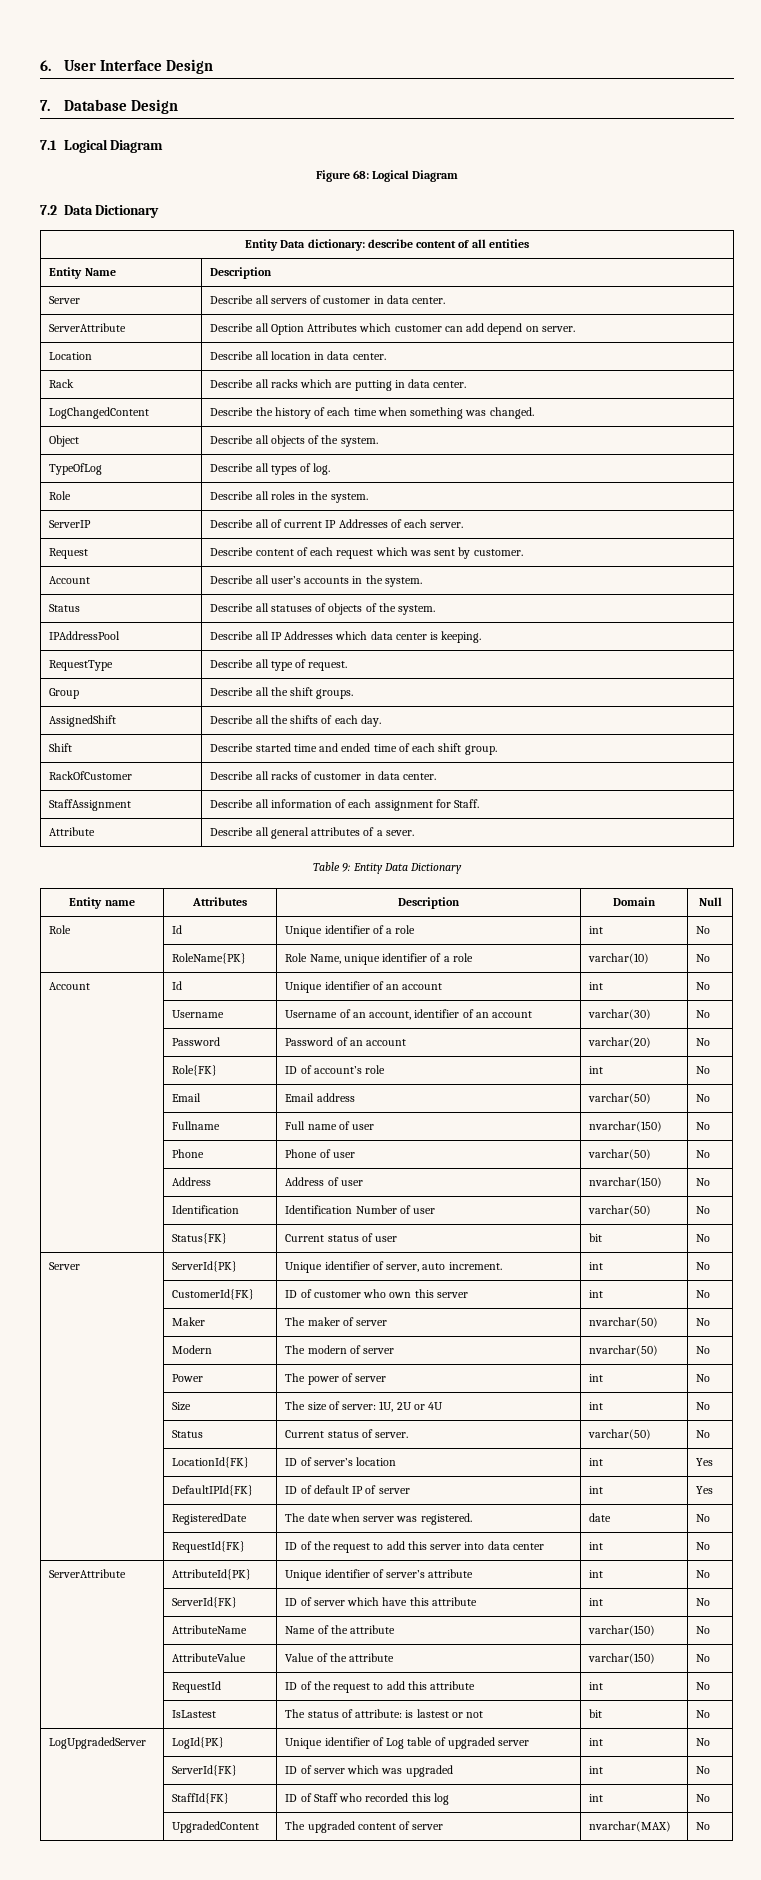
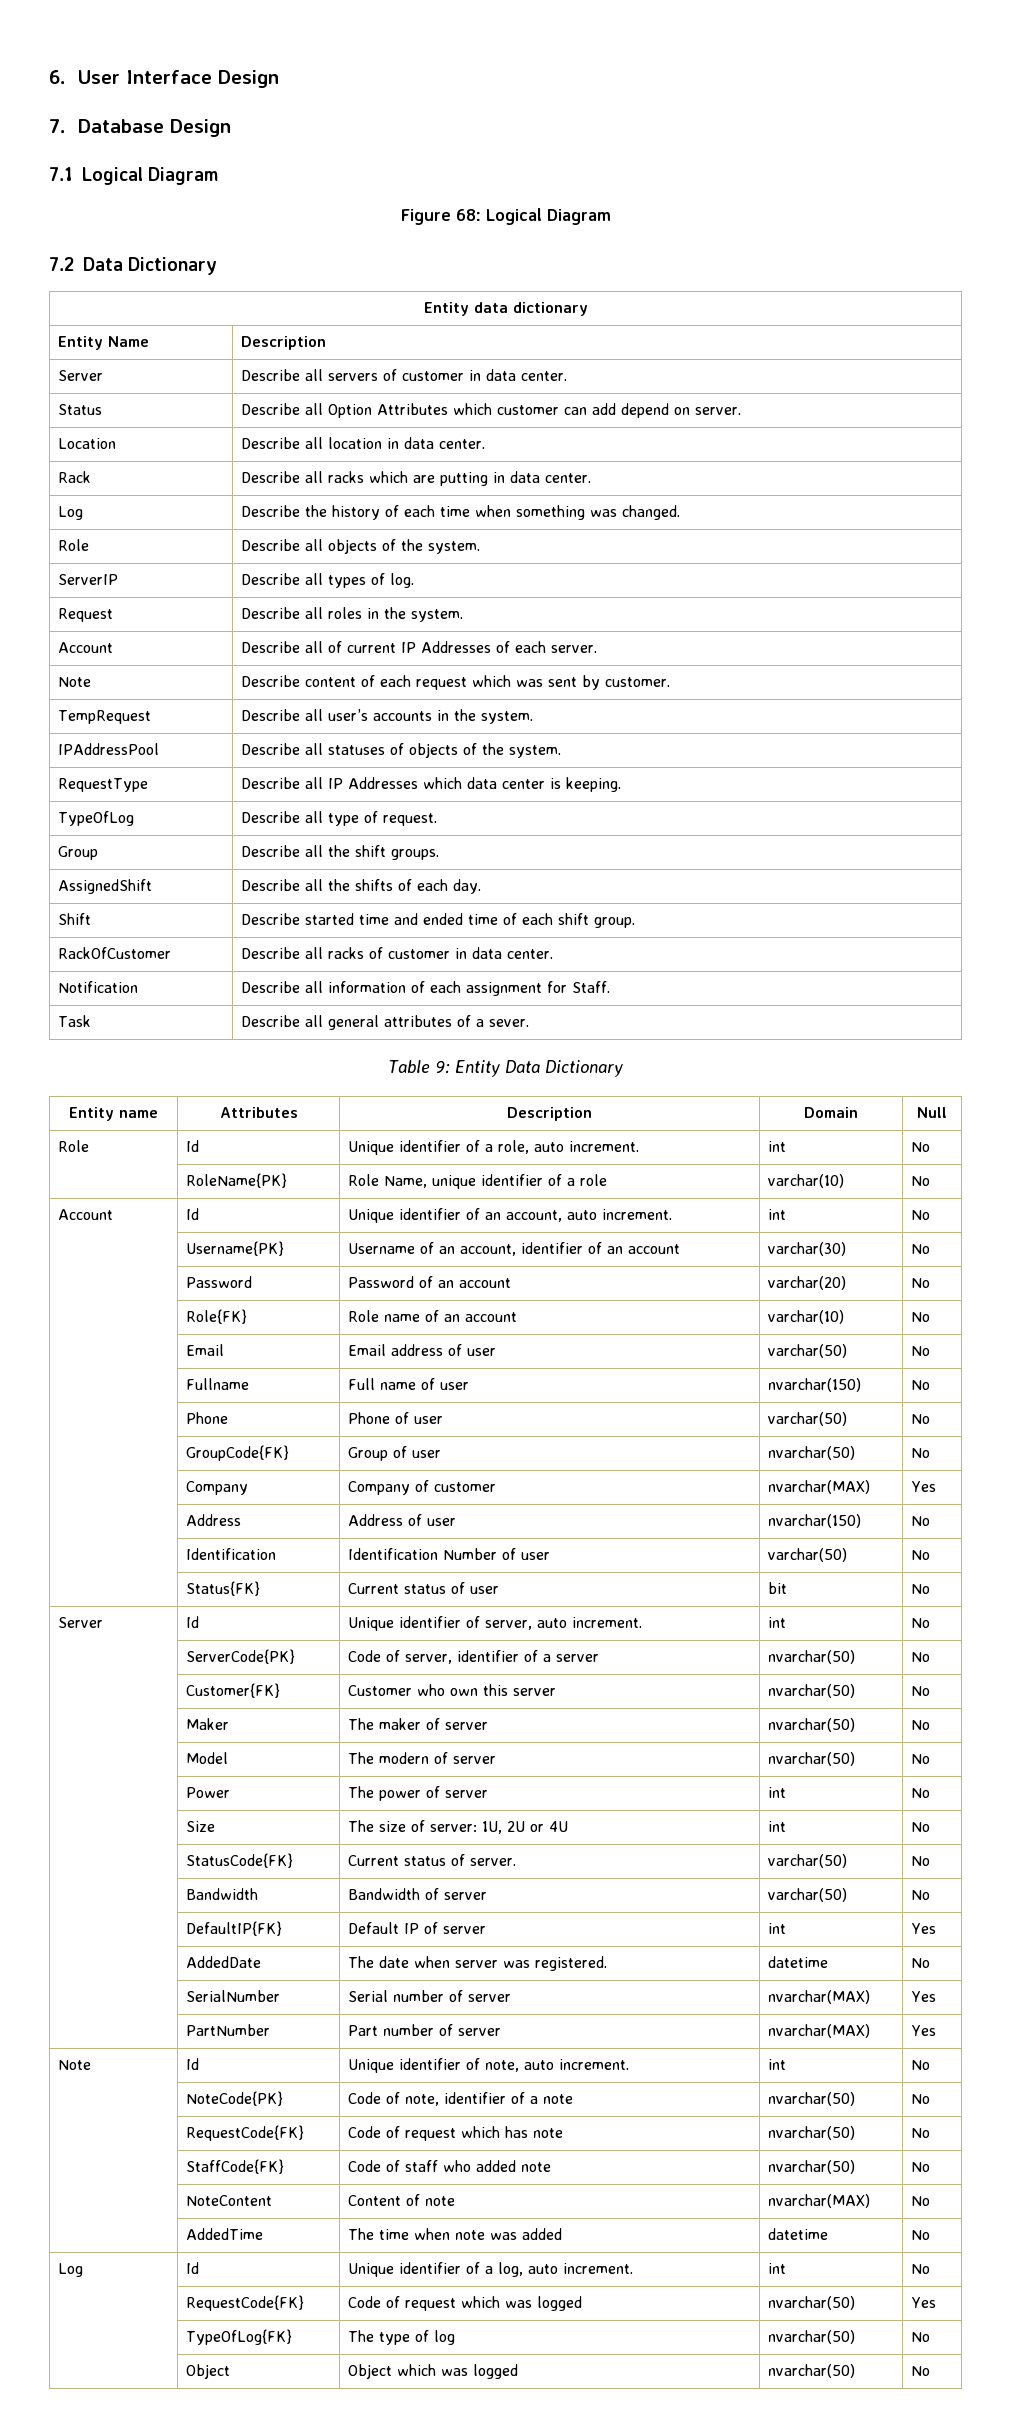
[280,239,529,251] Data dictionary: describe content of all entities -> [473,302,588,316] data dictionary
[49,323,127,332] ServerAttribute -> [58,404,103,415] Status
[49,407,150,419] LogChangedContent -> [58,506,84,520] Log
[49,435,80,447] Object -> [58,539,90,551] Role
[49,463,103,475] TypeOfLog -> [58,574,119,585] ServerIP
[49,491,72,500] Role -> [58,608,114,622] Request
[49,520,92,528] ServerIP -> [58,642,114,653] Account
[49,548,89,559] Request -> [58,677,92,687] Note
[49,576,91,584] Account -> [58,710,152,724] TempRequest
[49,604,81,612] Status -> [58,743,160,755] IPAddressPool
[49,631,121,640] IPAddressPool -> [58,778,149,792] RequestType
[49,660,114,671] RequestType -> [58,811,135,826] TypeOfLog
[49,799,132,811] StaffAssignment -> [58,981,139,993] Notification
[49,827,96,836] Attribute -> [58,1015,92,1027] Task
[395,925,416,934] role -> [498,1140,640,1154] role, auto increment.
[402,983,443,990] [589,982,604,990] [696,982,711,990] [172,1010,225,1018] account | int | No // | Username -> [506,1209,673,1222] [768,1209,787,1220] [911,1210,931,1220] [186,1241,285,1256] account, auto increment. | int | No // | Username{PK}
[285,1065,386,1074] [589,1066,604,1074] ID of account’s role | int -> [348,1310,518,1322] [768,1310,845,1324] Role name of an account | varchar(10)
(355, 1097) none -> [448,1344,497,1356] of user
(711, 1154) none -> [186,1445,290,1461] [348,1446,442,1461] [768,1446,856,1460] [911,1448,931,1458] [186,1481,249,1495] [348,1480,497,1495] [768,1480,871,1494] [911,1481,937,1492] // | GroupCode{FK} | Group of user | nvarchar(50) | No // | Company | Company of customer | nvarchar(MAX) | Yes
[172,1261,238,1272] ServerId{PK} -> [186,1616,200,1628] Id
[172,1289,255,1300] [285,1289,361,1298] CustomerId{FK} | ID of customer -> [186,1649,296,1664] [348,1650,600,1664] [768,1650,856,1664] [911,1652,931,1662] [186,1683,281,1698] [348,1685,413,1696] ServerCode{PK} | Code of server, identifier of a server | nvarchar(50) | No // | Customer{FK} | Customer
[589,1290,604,1298] int -> [768,1684,856,1698] nvarchar(50)
[172,1345,213,1354] Modern -> [186,1752,229,1764] Model
[172,1430,204,1438] Status -> [186,1853,294,1868] StatusCode{FK}
[172,1457,250,1468] [285,1457,397,1466] [589,1458,604,1466] [696,1458,714,1466] [172,1485,254,1496] [285,1485,349,1494] LocationId{FK} | ID of server’s location | int | Yes // | DefaultIPId{FK} | ID of default -> [186,1888,259,1900] [348,1888,488,1900] [768,1888,848,1902] [911,1890,931,1900] [186,1921,283,1936] [348,1922,400,1934] Bandwidth | Bandwidth of server | varchar(50) | No // | DefaultIP{FK} | Default
[172,1513,248,1525] RegisteredDate -> [186,1956,262,1968] AddedDate
[589,1513,612,1522] [696,1514,711,1522] [172,1541,246,1553] [285,1541,544,1553] [589,1542,604,1550] [696,1542,711,1550] [49,1569,127,1578] [172,1569,252,1580] [285,1569,474,1581] [589,1570,604,1578] [696,1570,711,1578] [172,1597,238,1608] [285,1597,477,1606] [589,1598,604,1606] [696,1598,711,1606] [172,1625,248,1634] [285,1625,396,1634] [588,1625,656,1636] [696,1626,711,1634] [172,1653,247,1662] [285,1653,395,1662] [588,1653,656,1664] [696,1654,711,1662] [172,1681,222,1693] [285,1681,476,1693] [589,1682,604,1690] [696,1682,711,1690] [172,1710,217,1718] [285,1709,484,1718] [589,1709,603,1718] [696,1710,711,1718] [49,1737,147,1749] [172,1737,225,1749] [285,1737,530,1749] [589,1738,604,1746] [696,1738,711,1746] [172,1765,238,1776] [285,1765,453,1777] [589,1766,604,1774] [696,1766,711,1774] [172,1793,230,1804] [285,1793,449,1805] [589,1794,604,1802] [696,1794,711,1802] [172,1821,260,1833] [285,1821,444,1833] [589,1821,672,1832] date | No // | RequestId{FK} | ID of the request to add this server into data center | int | No // ServerAttribute | AttributeId{PK} | Unique identifier of server’s attribute | int | No // | ServerId{FK} | ID of server which have this attribute | int | No // | AttributeName | Name of the attribute | varchar(150) | No // | AttributeValue | Value of the attribute | varchar(150) | No // | RequestId | ID of the request to add this attribute | int | No // | IsLastest | The status of attribute: is lastest or not | bit | No // LogUpgradedServer | LogId{PK} | Unique identifier of Log table of upgraded server | int | No // | ServerId{FK} | ID of server which was upgraded | int | No // | StaffId{FK} | ID of Staff who recorded this log | int | No // | UpgradedContent | The upgraded content of server | nvarchar(MAX) -> [768,1956,829,1968] [911,1958,931,1968] [186,1990,281,2002] [348,1990,512,2002] [768,1990,871,2004] [911,1991,937,2002] [186,2024,271,2036] [348,2024,502,2036] [768,2024,871,2038] [911,2025,937,2036] [58,2060,92,2070] [186,2058,200,2070] [348,2058,630,2073] [768,2059,787,2070] [911,2060,931,2070] [186,2091,284,2106] [348,2092,574,2106] [768,2092,856,2106] [911,2094,931,2104] [186,2125,305,2141] [348,2126,564,2141] [768,2126,856,2140] [911,2128,931,2138] [186,2159,285,2174] [348,2160,552,2172] [768,2160,856,2174] [911,2162,931,2172] [186,2195,273,2206] [348,2194,456,2206] [768,2194,871,2208] [911,2196,931,2206] [186,2228,264,2240] [348,2228,563,2240] [768,2228,829,2240] [911,2230,931,2240] [58,2263,84,2277] [186,2262,200,2274] [348,2262,634,2277] [768,2263,787,2274] [911,2264,931,2274] [186,2295,305,2311] [348,2296,583,2311] [768,2296,856,2310] [911,2297,937,2308] [186,2329,293,2345] [348,2330,456,2345] [768,2330,856,2344] [911,2332,931,2342] [186,2364,231,2379] [348,2364,519,2379] [768,2364,856,2378] datetime | No // | SerialNumber | Serial number of server | nvarchar(MAX) | Yes // | PartNumber | Part number of server | nvarchar(MAX) | Yes // Note | Id | Unique identifier of note, auto increment. | int | No // | NoteCode{PK} | Code of note, identifier of a note | nvarchar(50) | No // | RequestCode{FK} | Code of request which has note | nvarchar(50) | No // | StaffCode{FK} | Code of staff who added note | nvarchar(50) | No // | NoteContent | Content of note | nvarchar(MAX) | No // | AddedTime | The time when note was added | datetime | No // Log | Id | Unique identifier of a log, auto increment. | int | No // | RequestCode{FK} | Code of request which was logged | nvarchar(50) | Yes // | TypeOfLog{FK} | The type of log | nvarchar(50) | No // | Object | Object which was logged | nvarchar(50)

